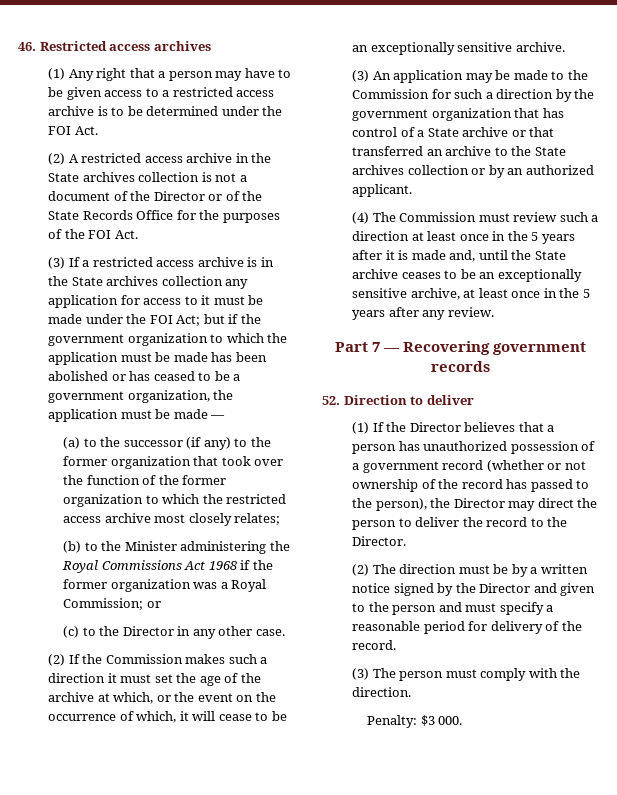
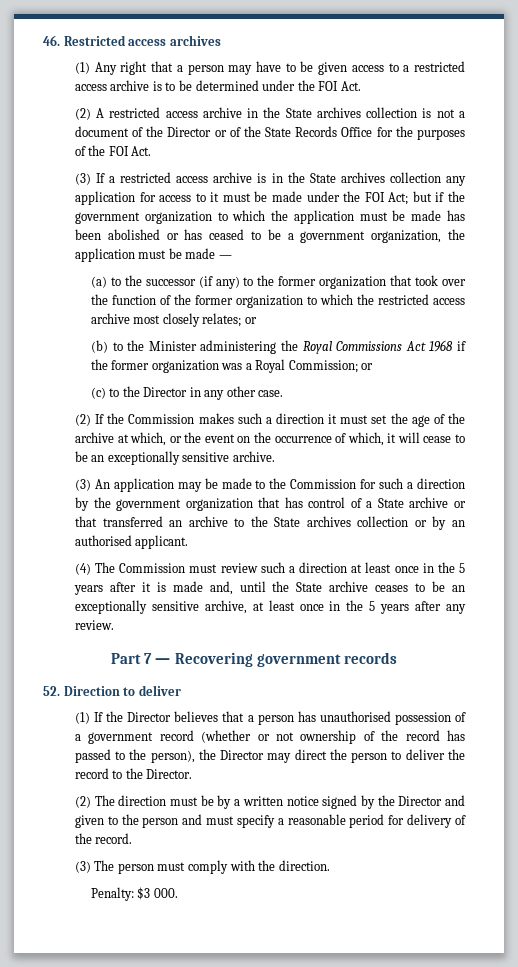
(281, 519) none -> [244,317,257,324] or
[525,165,594,175] authorized -> [74,535,132,546] authorised
[423,441,508,451] unauthorized -> [319,711,391,722] unauthorised

